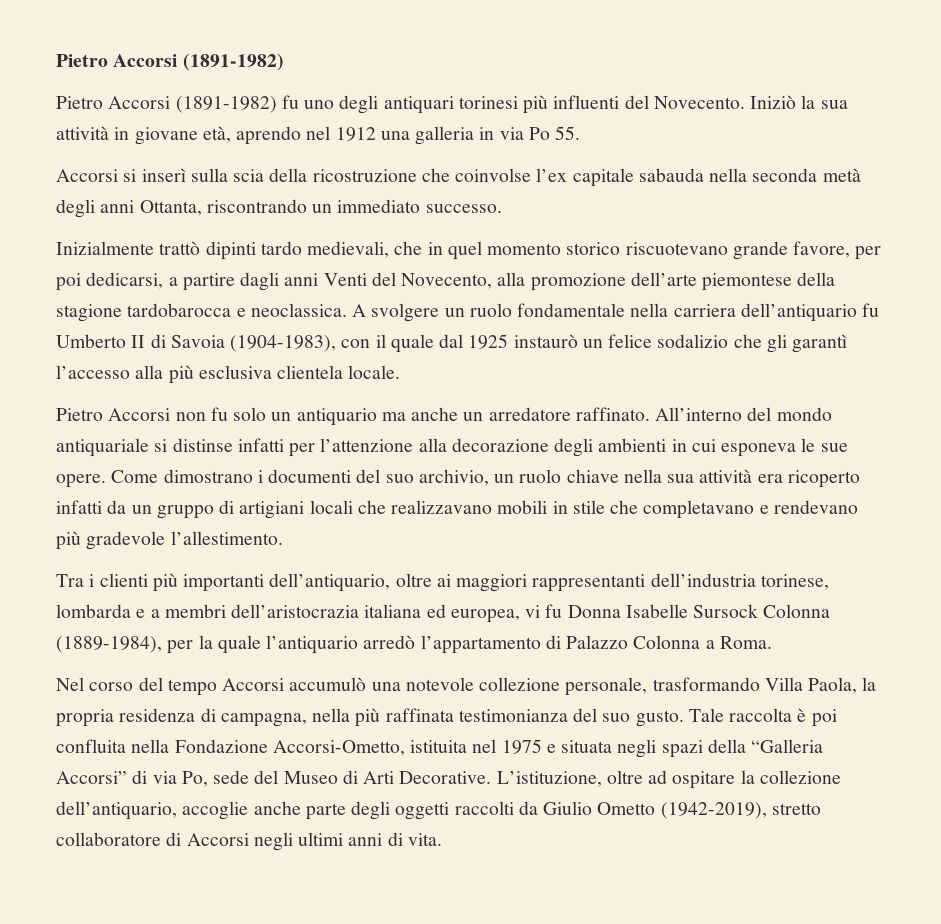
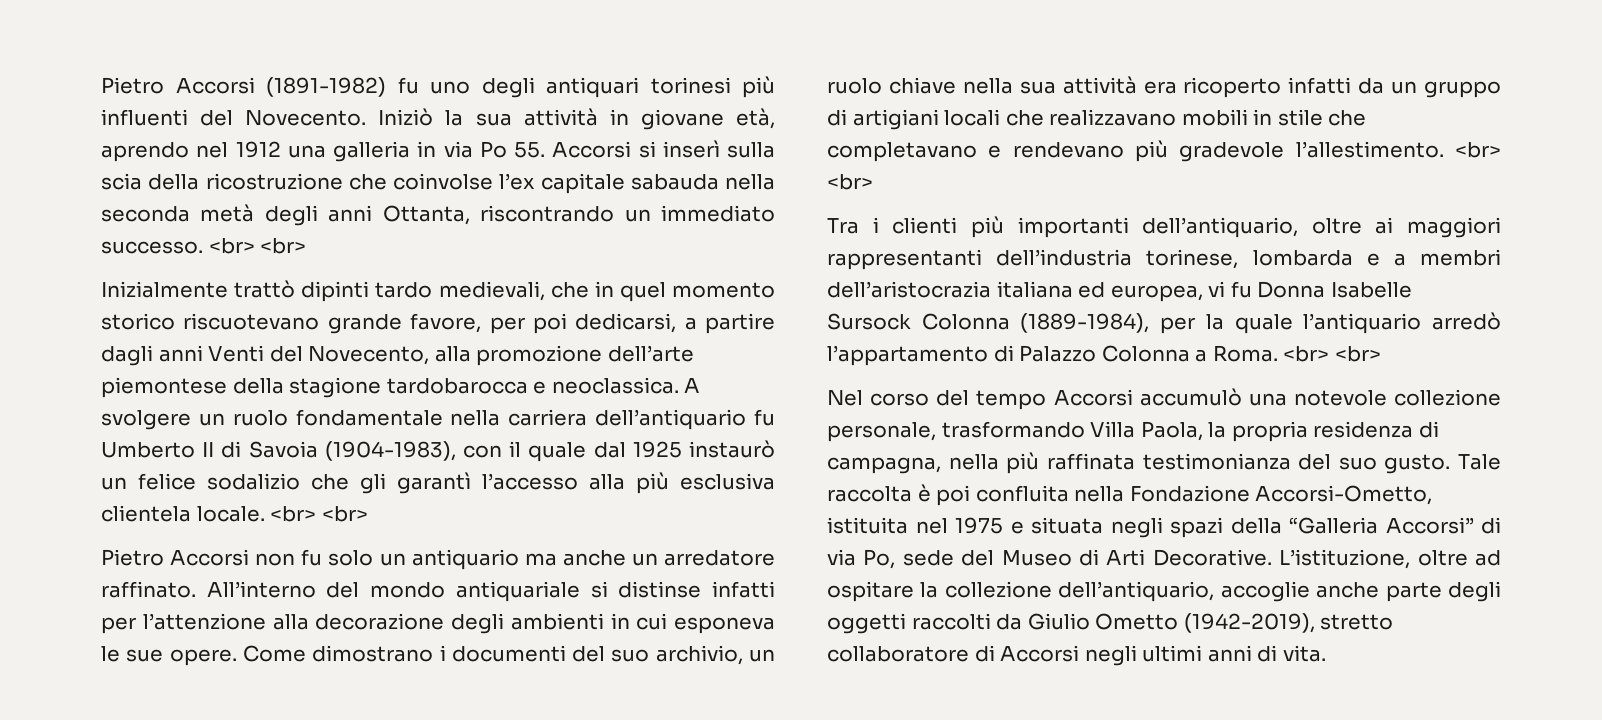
[56,53,284,71] [56,96,277,113] Pietro Accorsi (1891-1982) // Pietro Accorsi (1891-1982) -> [101,77,386,97] Pietro Accorsi (1891-1982)
(581, 133) // -> (545, 150) none
(502, 208) none -> [208,238,307,254] <br> <br>
(401, 372) none -> [270,506,368,522] <br> <br>
(283, 538) none -> [1455,142,1501,158] [827,174,873,190] <br> <br>
(772, 642) none -> [1283,346,1381,362] <br> <br>

